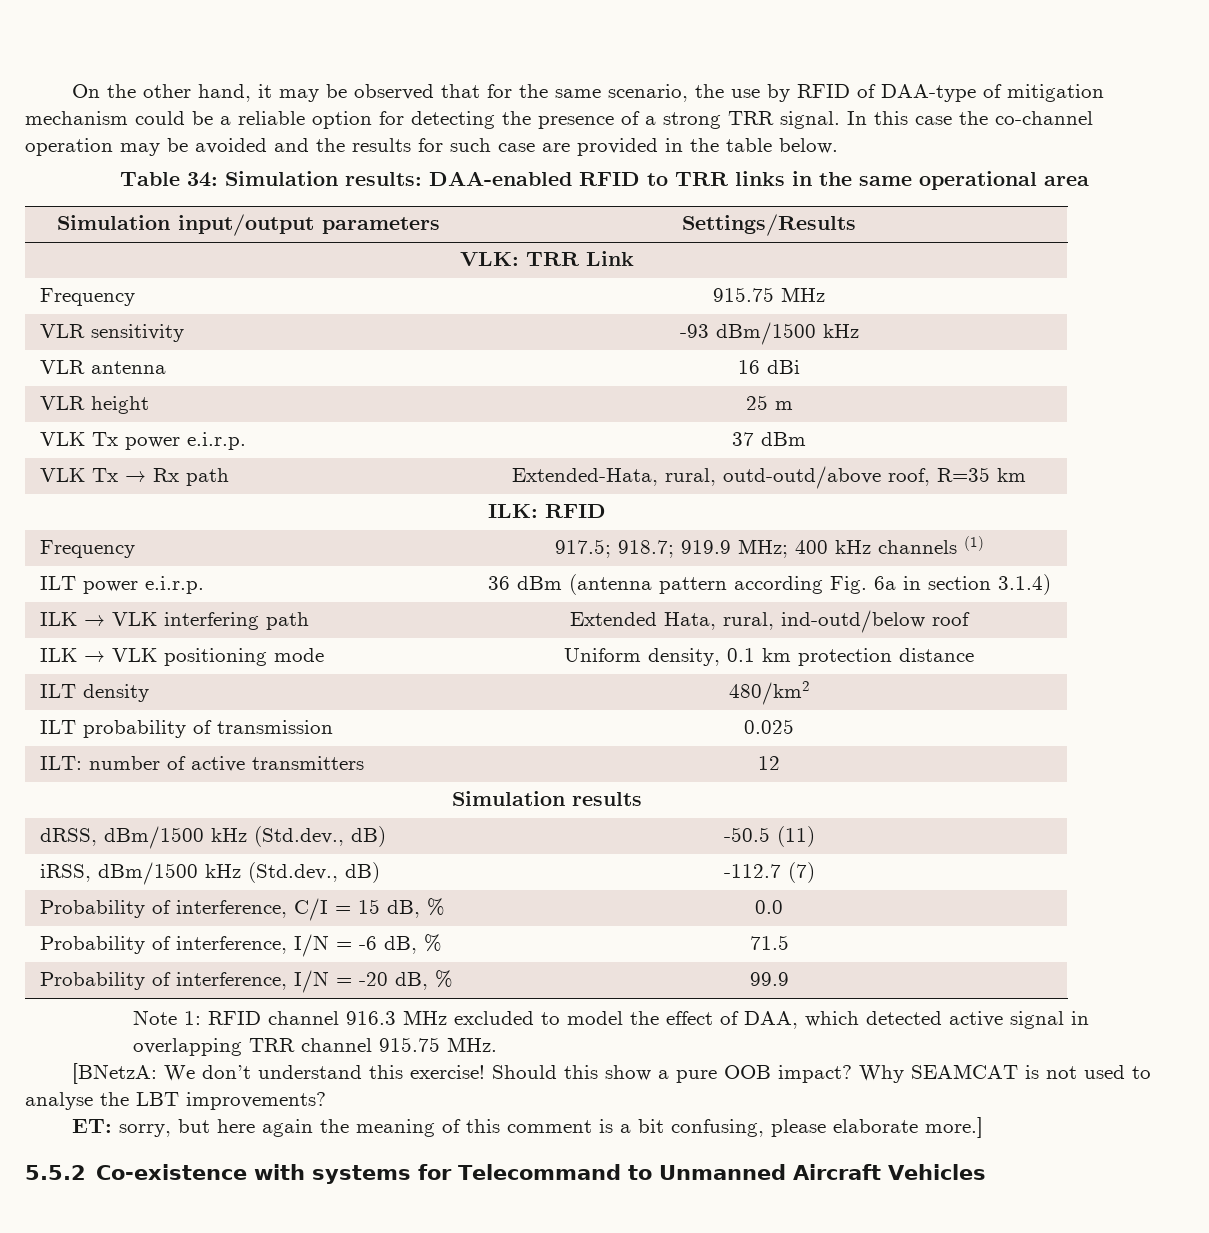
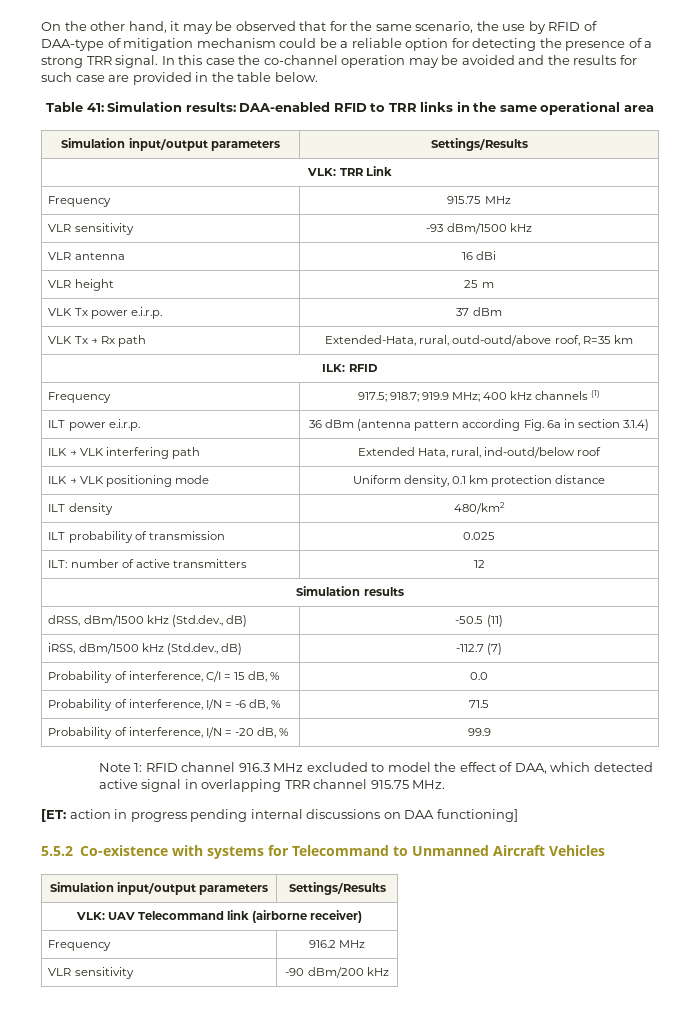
[187,172,218,187] 34: -> [86,103,104,112] 41:
[71,1063,1151,1084] [25,1092,326,1110] [71,1117,983,1138] [BNetzA: We don’t understand this exercise! Should this show a pure OOB impact? Why SEAMCAT is not used to analyse the LBT improvements? // ET: sorry, but here again the meaning of this comment is a bit confusing, please elaborate more.] -> [41,809,518,822] [ET: action in progress pending internal discussions on DAA functioning]
(987, 1172) none -> [49,882,269,895] [288,882,386,895] [75,910,363,923] [48,940,112,951] [308,940,366,948] [48,967,134,979] [285,967,389,978] // Simulation input/output parameters | Settings/Results // VLK: UAV Telecommand link (airborne receiver) // Frequency | 916.2 MHz // VLR sensitivity | -90 dBm/200 kHz

